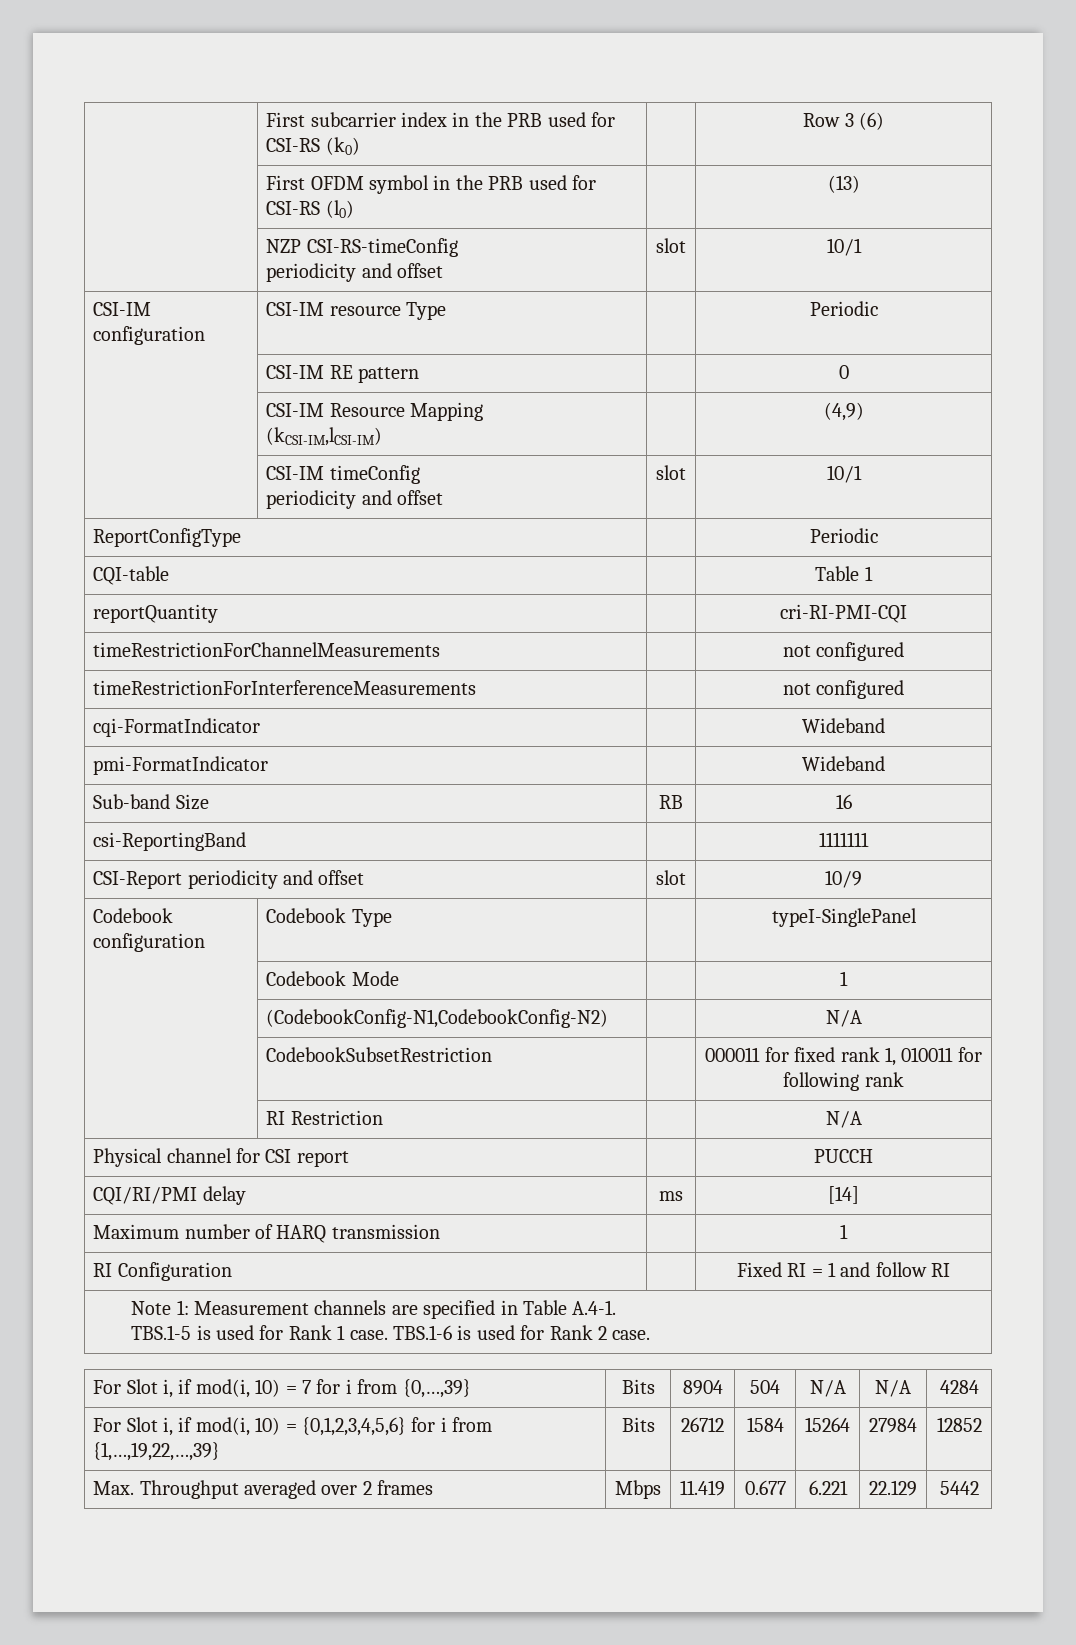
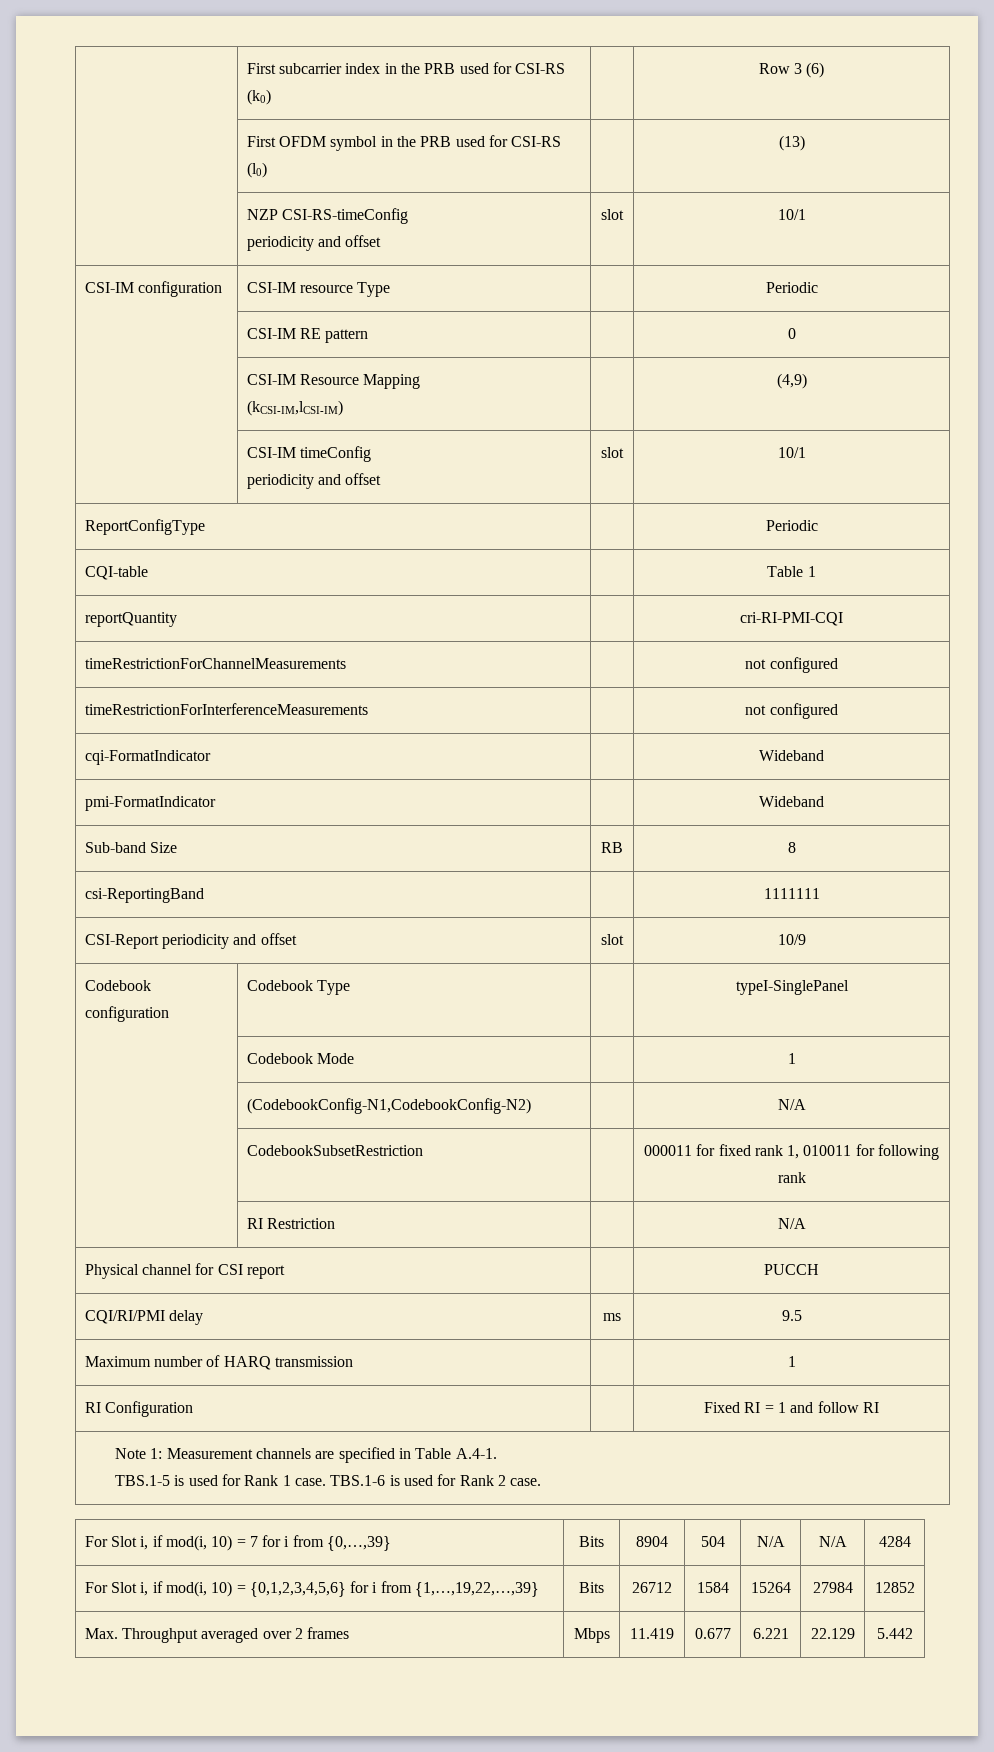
[835,794,852,809] 16 -> [787,842,796,853] 8
[828,1186,859,1204] [14] -> [781,1310,802,1321] 9.5
[939,1481,979,1495] 5442 -> [876,1628,913,1639] 5.442

